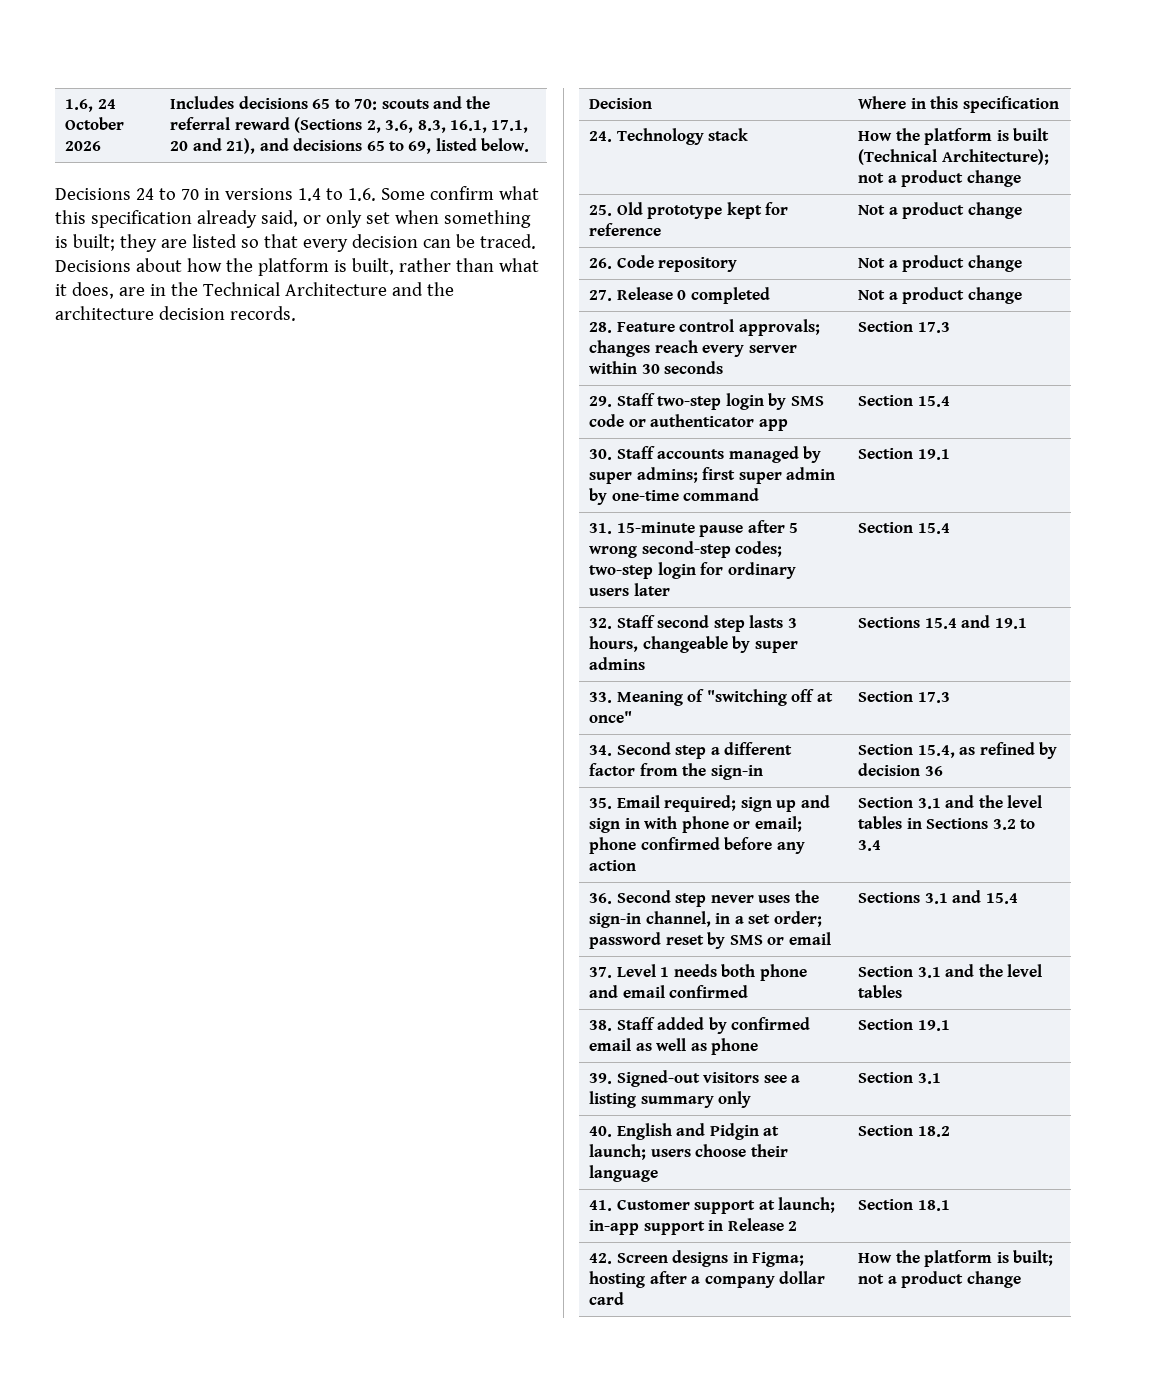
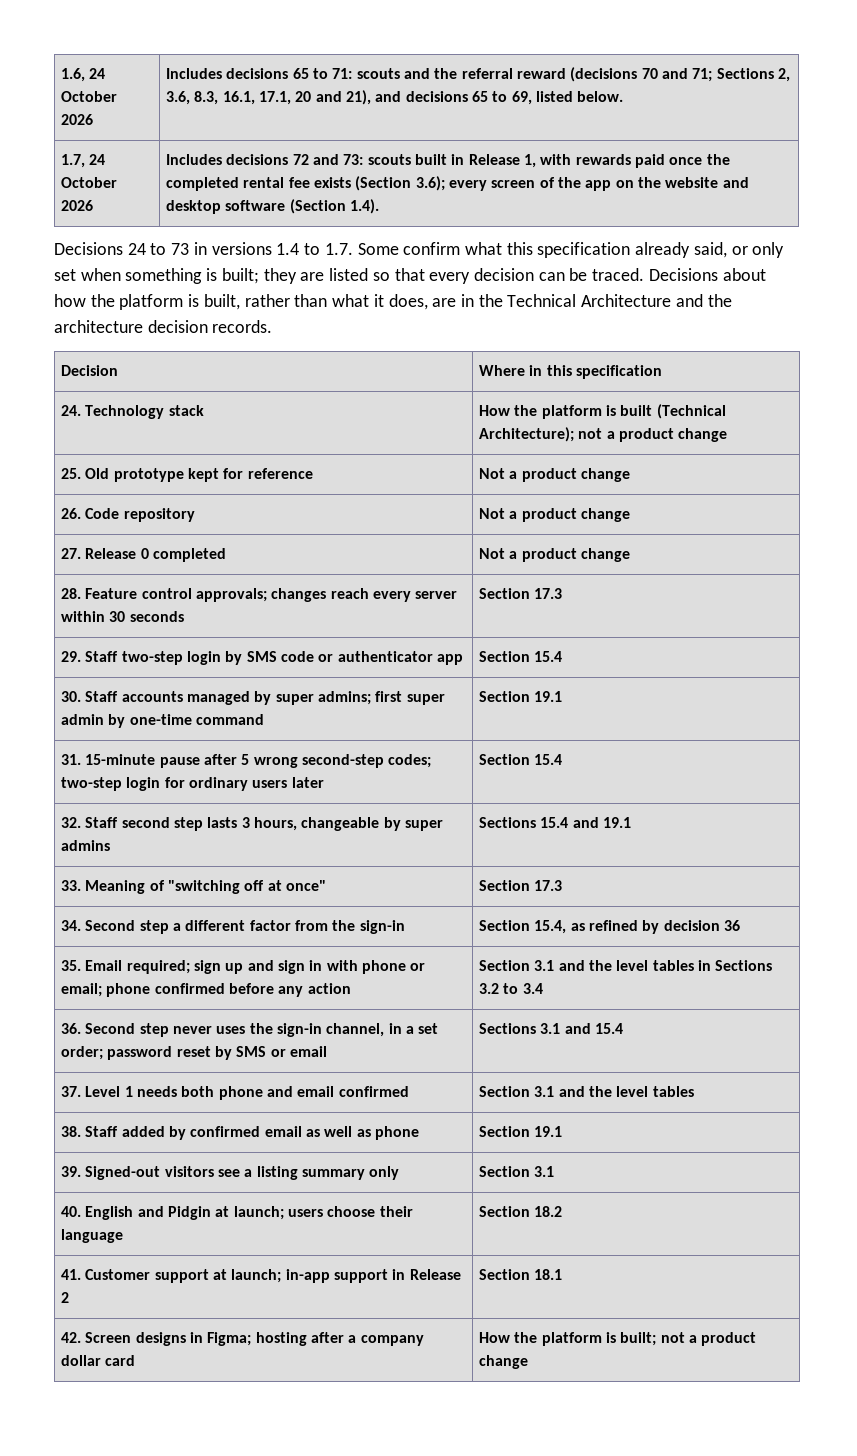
[354,99,378,110] 70: -> [332,68,353,79] 71:
[294,117,363,133] (Sections -> [570,67,774,82] (decisions 70 and 71; Sections
(530, 145) none -> [61,154,106,168] [61,177,118,188] [61,200,94,211] [166,154,730,168] [166,176,749,191] [166,199,380,214] // 1.7, 24 October 2026 | Includes decisions 72 and 73: scouts built in Release 1, with rewards paid once the completed rental fee exists (Section 3.6); every screen of the app on the website and desktop software (Section 1.4).
[180,189,199,200] 70 -> [171,243,190,255] 73
[347,188,376,201] 1.6. -> [324,243,353,255] 1.7.

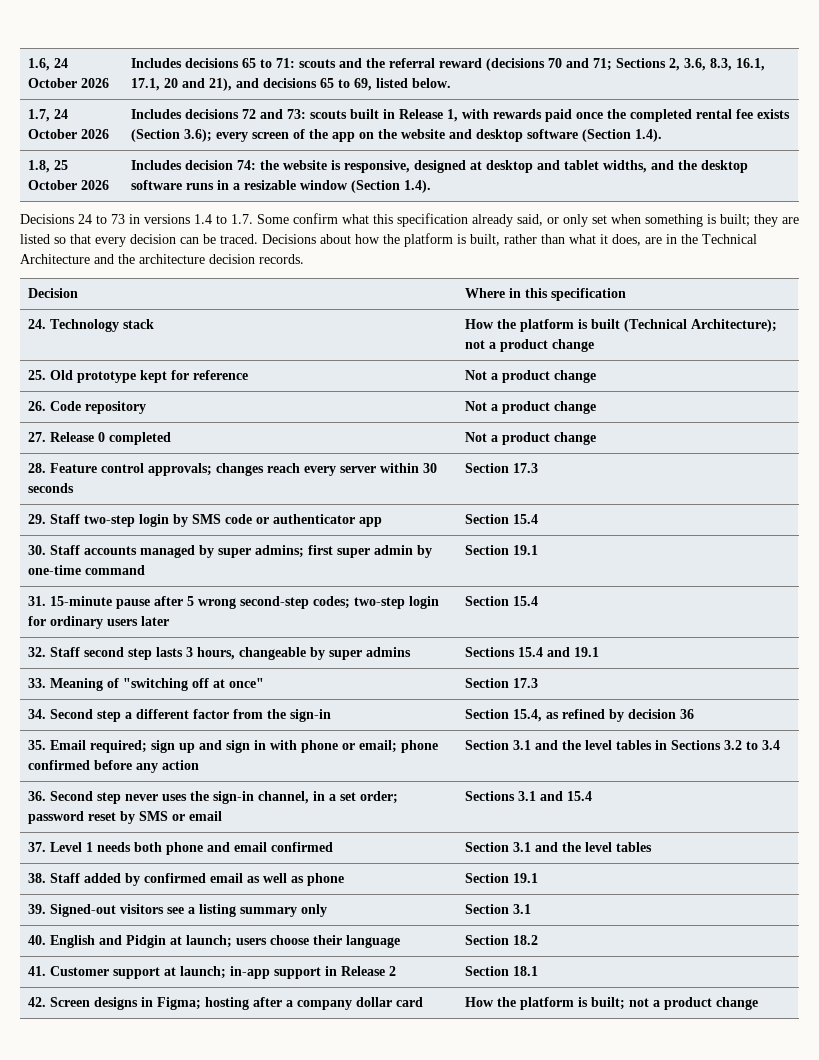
(380, 206) none -> [27,160,68,173] [27,180,109,190] [130,160,748,173] [130,180,431,193] // 1.8, 25 October 2026 | Includes decision 74: the website is responsive, designed at desktop and tablet widths, and the desktop software runs in a resizable window (Section 1.4).

